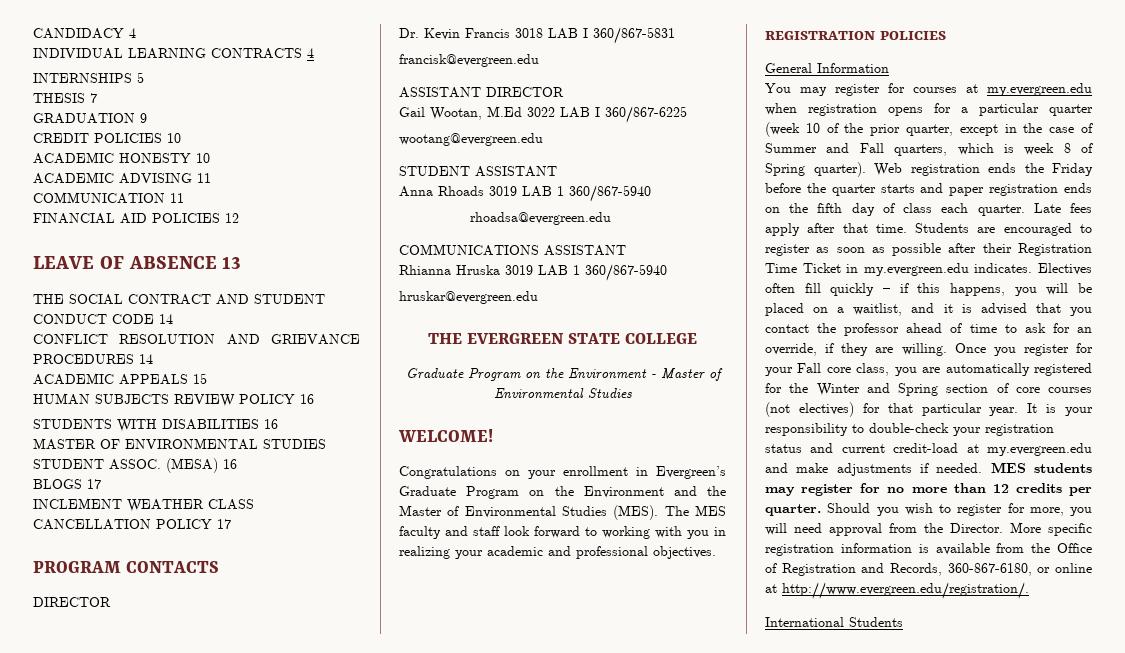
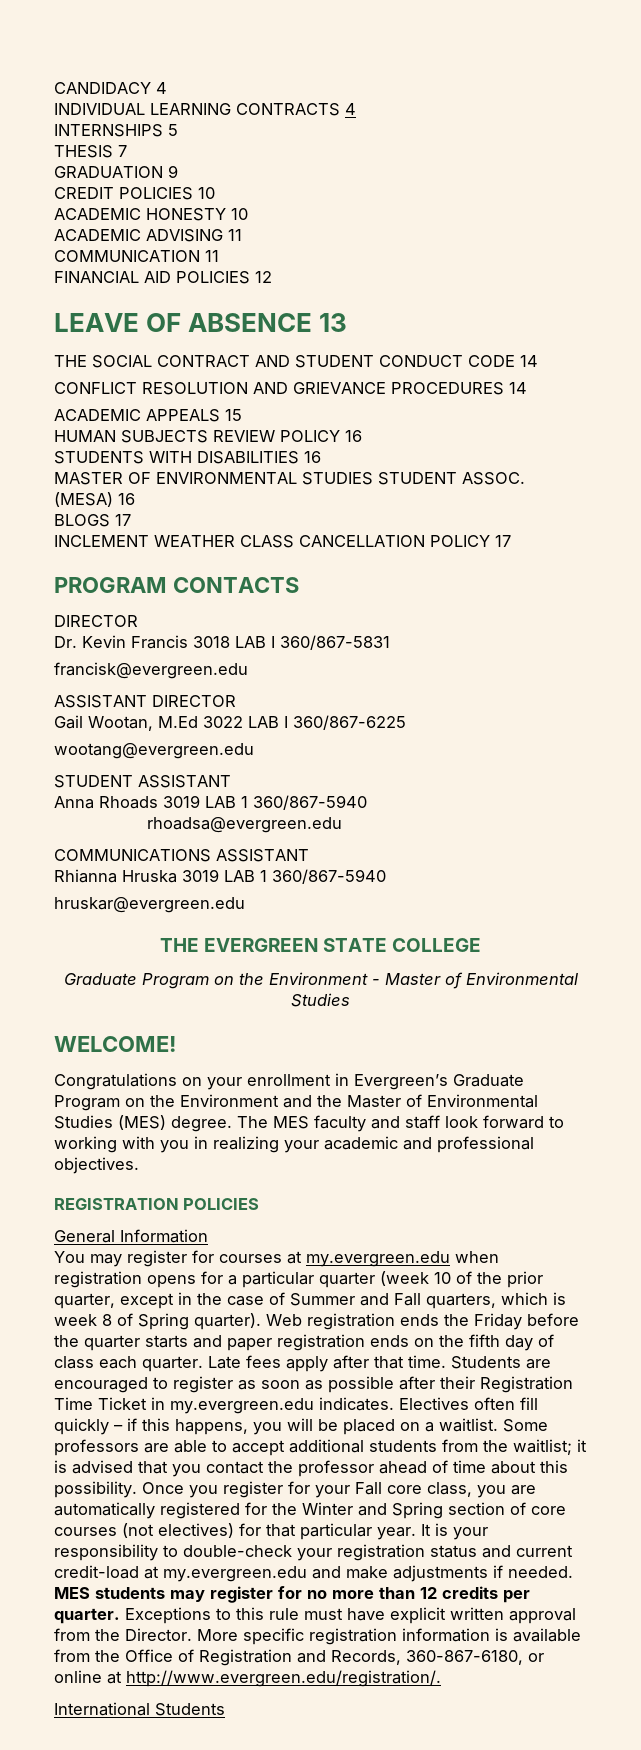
[613,505,659,520] (MES). -> [118,1115,232,1132] (MES) degree.
[853,303,935,316] waitlist, and -> [439,1418,548,1432] [54,1439,572,1456] waitlist. Some professors are able to accept additional students from the waitlist;
[1004,323,1092,333] [765,343,947,356] to ask for an override, if they are willing. -> [491,1460,568,1474] [54,1481,137,1498] about this possibility.
[827,503,1092,516] [765,523,822,535] Should you wish to register for more, you will need -> [125,1607,504,1624] Exceptions to this rule must have explicit written

